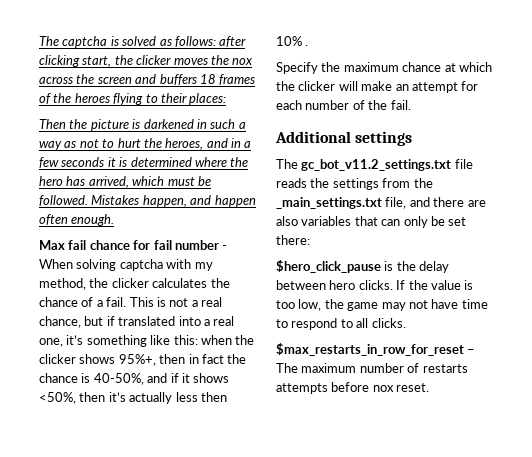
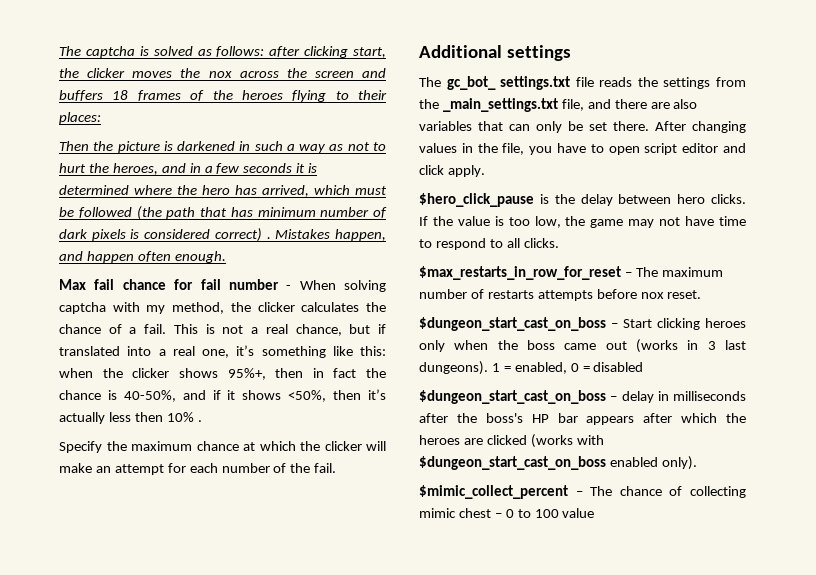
[39,195,88,206] followed. -> [78,206,387,220] [59,228,271,242] followed (the path that has minimum number of dark pixels is considered correct) .
[301,159,452,171] gc_bot_v11.2_settings.txt -> [446,76,571,90] gc_bot_ settings.txt
[276,235,310,245] there: -> [613,121,746,133] [419,143,746,155] [419,165,485,177] there. After changing values in the file, you have to open script editor and click apply.
(430, 387) none -> [419,317,746,331] [419,339,746,353] [419,361,644,375] [419,390,746,404] [419,413,746,425] [419,434,604,448] [419,456,697,470] [419,485,746,499] [419,508,595,518] // $dungeon_start_cast_on_boss – Start clicking heroes only when the boss came out (works in 3 last dungeons). 1 = enabled, 0 = disabled // $dungeon_start_cast_on_boss – delay in milliseconds after the boss's HP bar appears after which the heroes are clicked (works with $dungeon_start_cast_on_boss enabled only). // $mimic_collect_percent – The chance of collecting mimic chest – 0 to 100 value

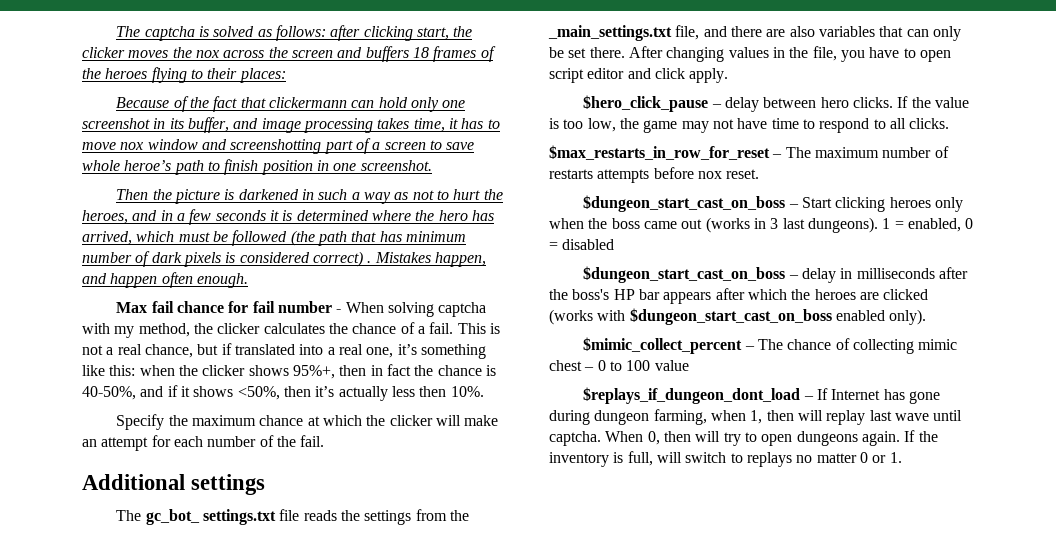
(101, 118) none -> [116,96,466,112] [82,117,500,133] [82,138,475,154] [82,159,432,175] // Because of the fact that clickermann can hold only one screenshot in its buffer, and image processing takes time, it has to move nox window and screenshotting part of a screen to save whole heroe’s path to finish position in one screenshot.
[166,412,202,422] 10% . -> [450,386,484,397] 10%.
[539,194,575,204] is the -> [711,104,722,108] –
(595, 513) none -> [583,387,941,404] [549,409,963,425] [549,430,938,446] [549,451,902,467] // $replays_if_dungeon_dont_load – If Internet has gone during dungeon farming, when 1, then will replay last wave until captcha. When 0, then will try to open dungeons again. If the inventory is full, will switch to replays no matter 0 or 1.

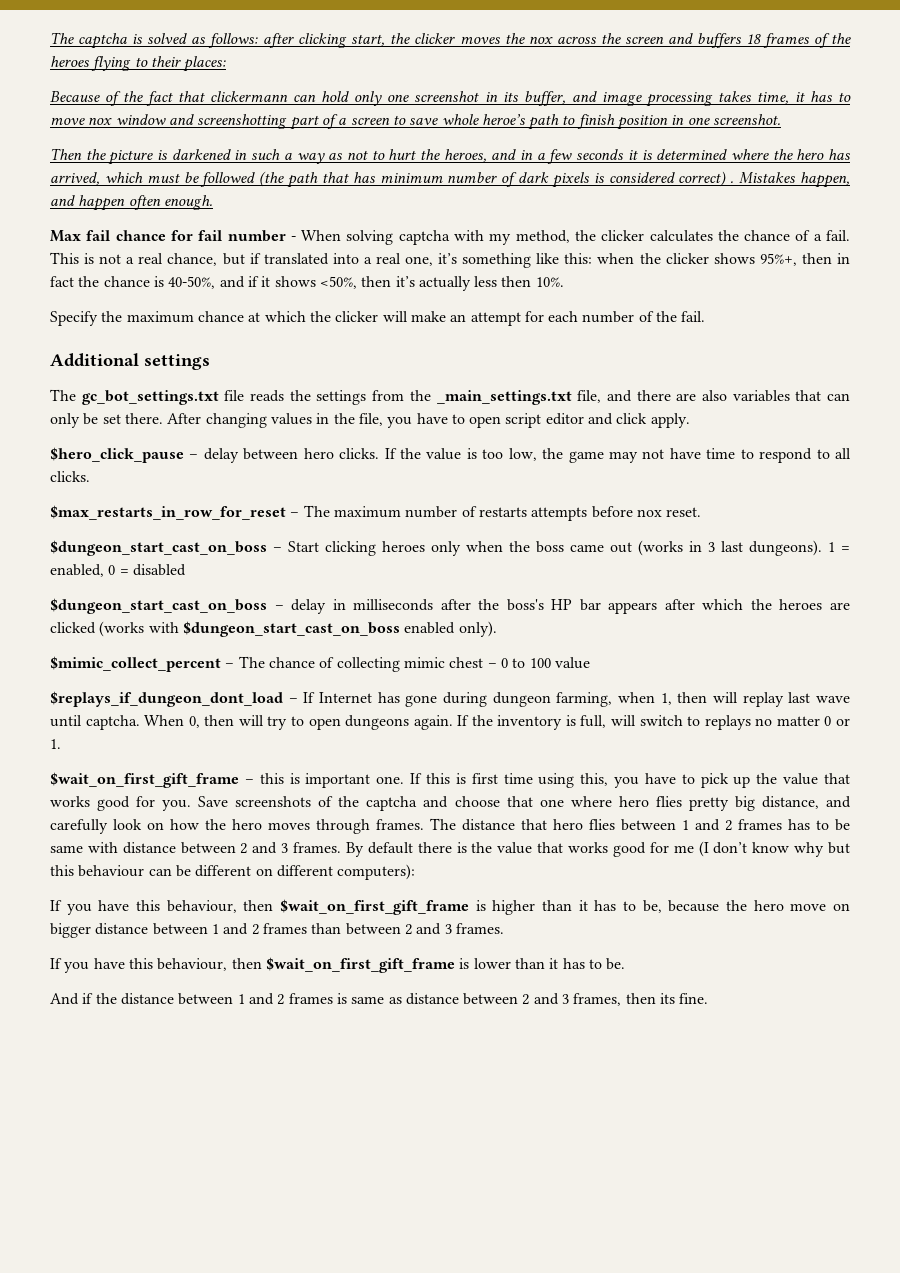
[145,509,277,525] gc_bot_ settings.txt -> [81,390,219,405] gc_bot_settings.txt
(902, 457) none -> [50,772,851,788] [50,796,852,811] [50,818,850,834] [50,841,850,857] [50,864,416,880] [50,899,850,915] [50,923,504,938] [50,957,626,973] [50,993,709,1006] // $wait_on_first_gift_frame – this is important one. If this is first time using this, you have to pick up the value that works good for you. Save screenshots of the captcha and choose that one where hero flies pretty big distance, and carefully look on how the hero moves through frames. The distance that hero flies between 1 and 2 frames has to be same with distance between 2 and 3 frames. By default there is the value that works good for me (I don’t know why but this behaviour can be different on different computers): // If you have this behaviour, then $wait_on_first_gift_frame is higher than it has to be, because the hero move on bigger distance between 1 and 2 frames than between 2 and 3 frames. // If you have this behaviour, then $wait_on_first_gift_frame is lower than it has to be. // And if the distance between 1 and 2 frames is same as distance between 2 and 3 frames, then its fine.

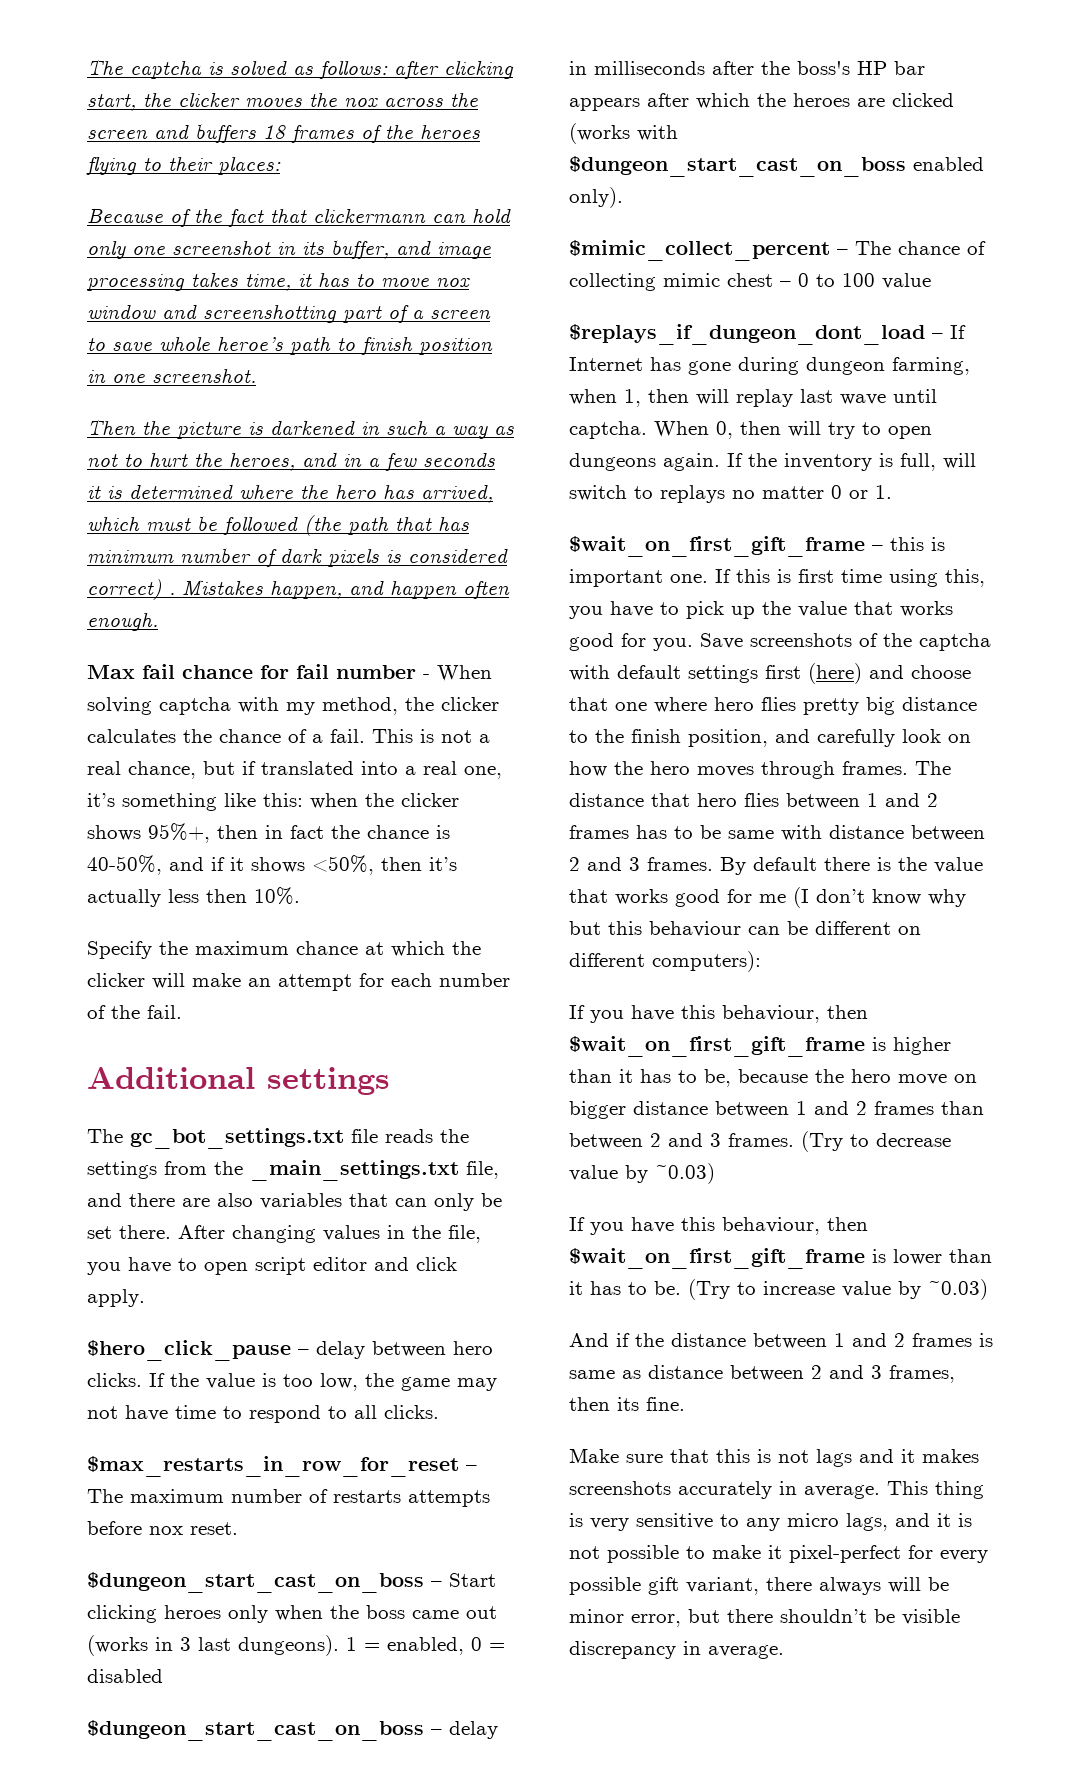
(418, 803) none -> [569,663,862,684] with default settings first (here)
[761,796,819,809] distance, -> [902,697,977,711] [569,729,768,747] distance to the finish position,
(504, 928) none -> [801,1131,951,1152] [569,1163,715,1184] (Try to decrease value by ~0.03)
(626, 964) none -> [688,1279,988,1300] (Try to increase value by ~0.03)
(709, 998) none -> [569,1448,979,1467] [569,1481,984,1499] [569,1513,972,1531] [569,1545,988,1563] [569,1577,949,1595] [569,1609,960,1627] [569,1641,784,1659] // Make sure that this is not lags and it makes screenshots accurately in average. This thing is very sensitive to any micro lags, and it is not possible to make it pixel-perfect for every possible gift variant, there always will be minor error, but there shouldn’t be visible discrepancy in average.

